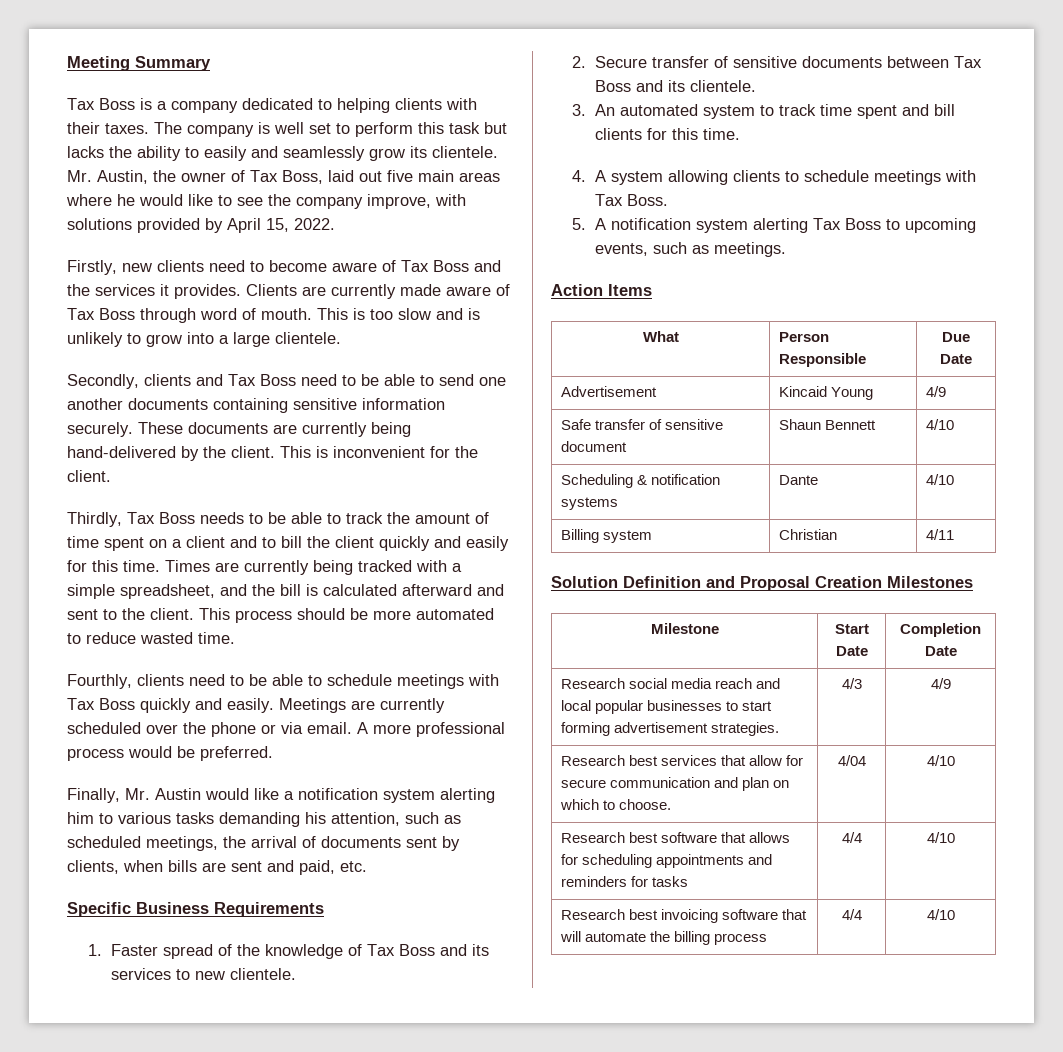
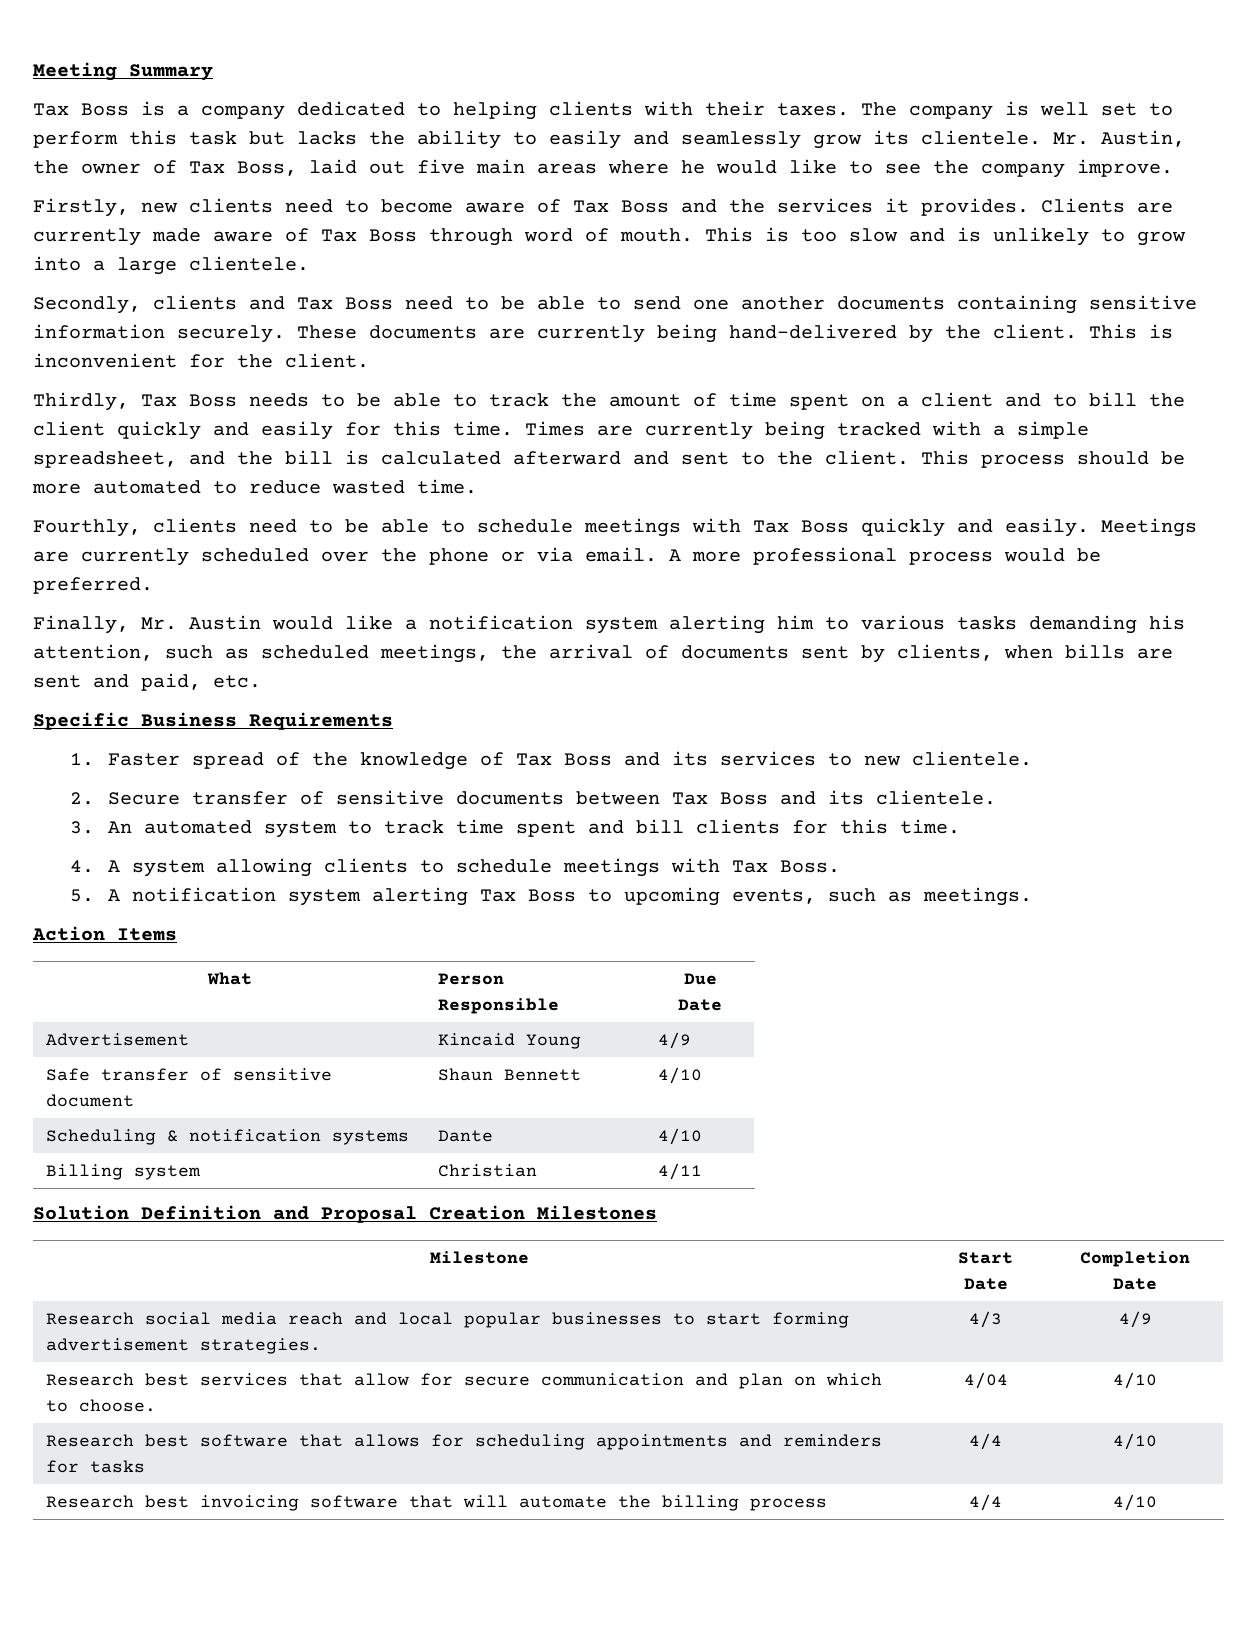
[367,194,466,209] [67,218,335,233] improve, with solutions provided by April 15, 2022. -> [1077,159,1173,177] improve.

